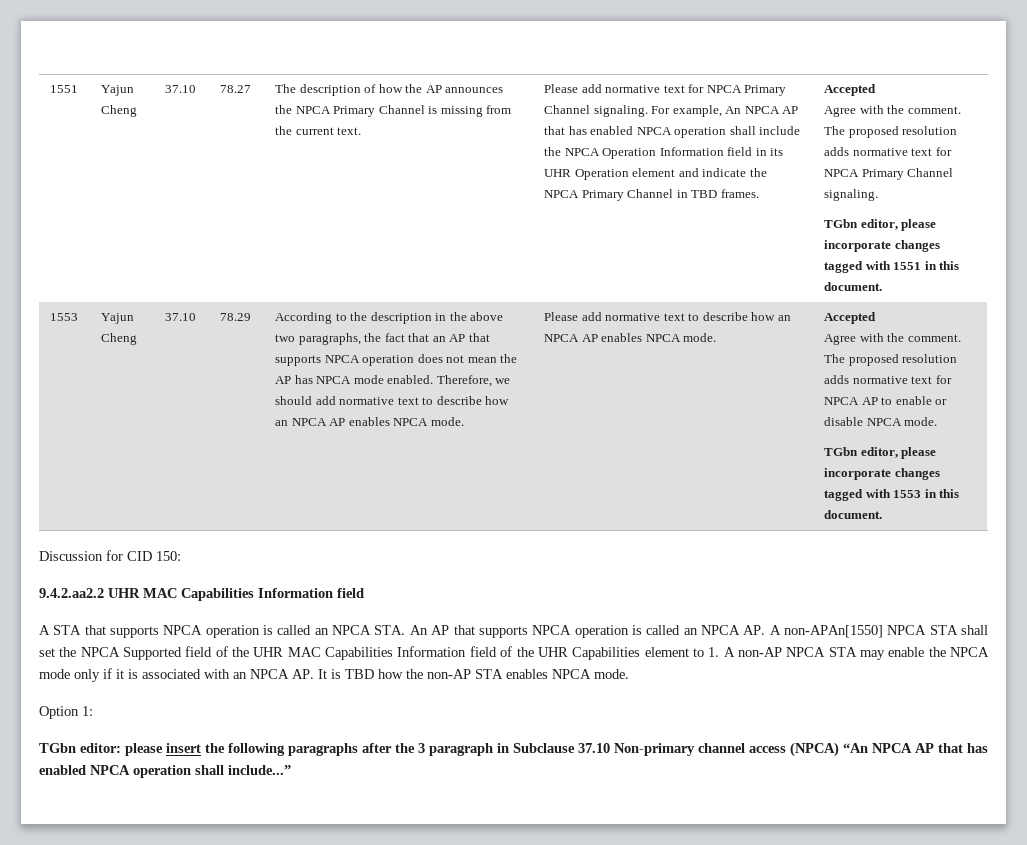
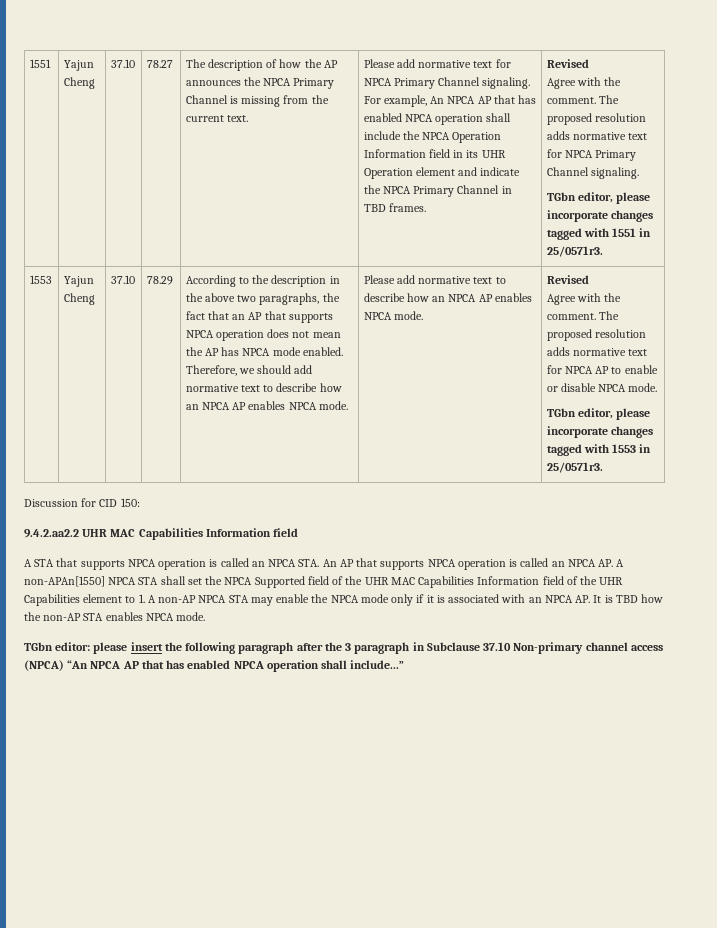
[824,84,877,96] Accepted -> [546,59,589,68] Revised
[939,261,960,270] [824,282,883,291] this document. -> [546,246,603,257] 25/0571r3.
[824,312,877,324] Accepted -> [546,275,589,284] Revised
[939,489,960,498] [824,510,883,519] this document. -> [546,462,603,473] 25/0571r3.
[39,706,93,719] // Option 1: -> (206, 616) none
[288,743,358,756] paragraphs -> [238,642,294,654] paragraph

